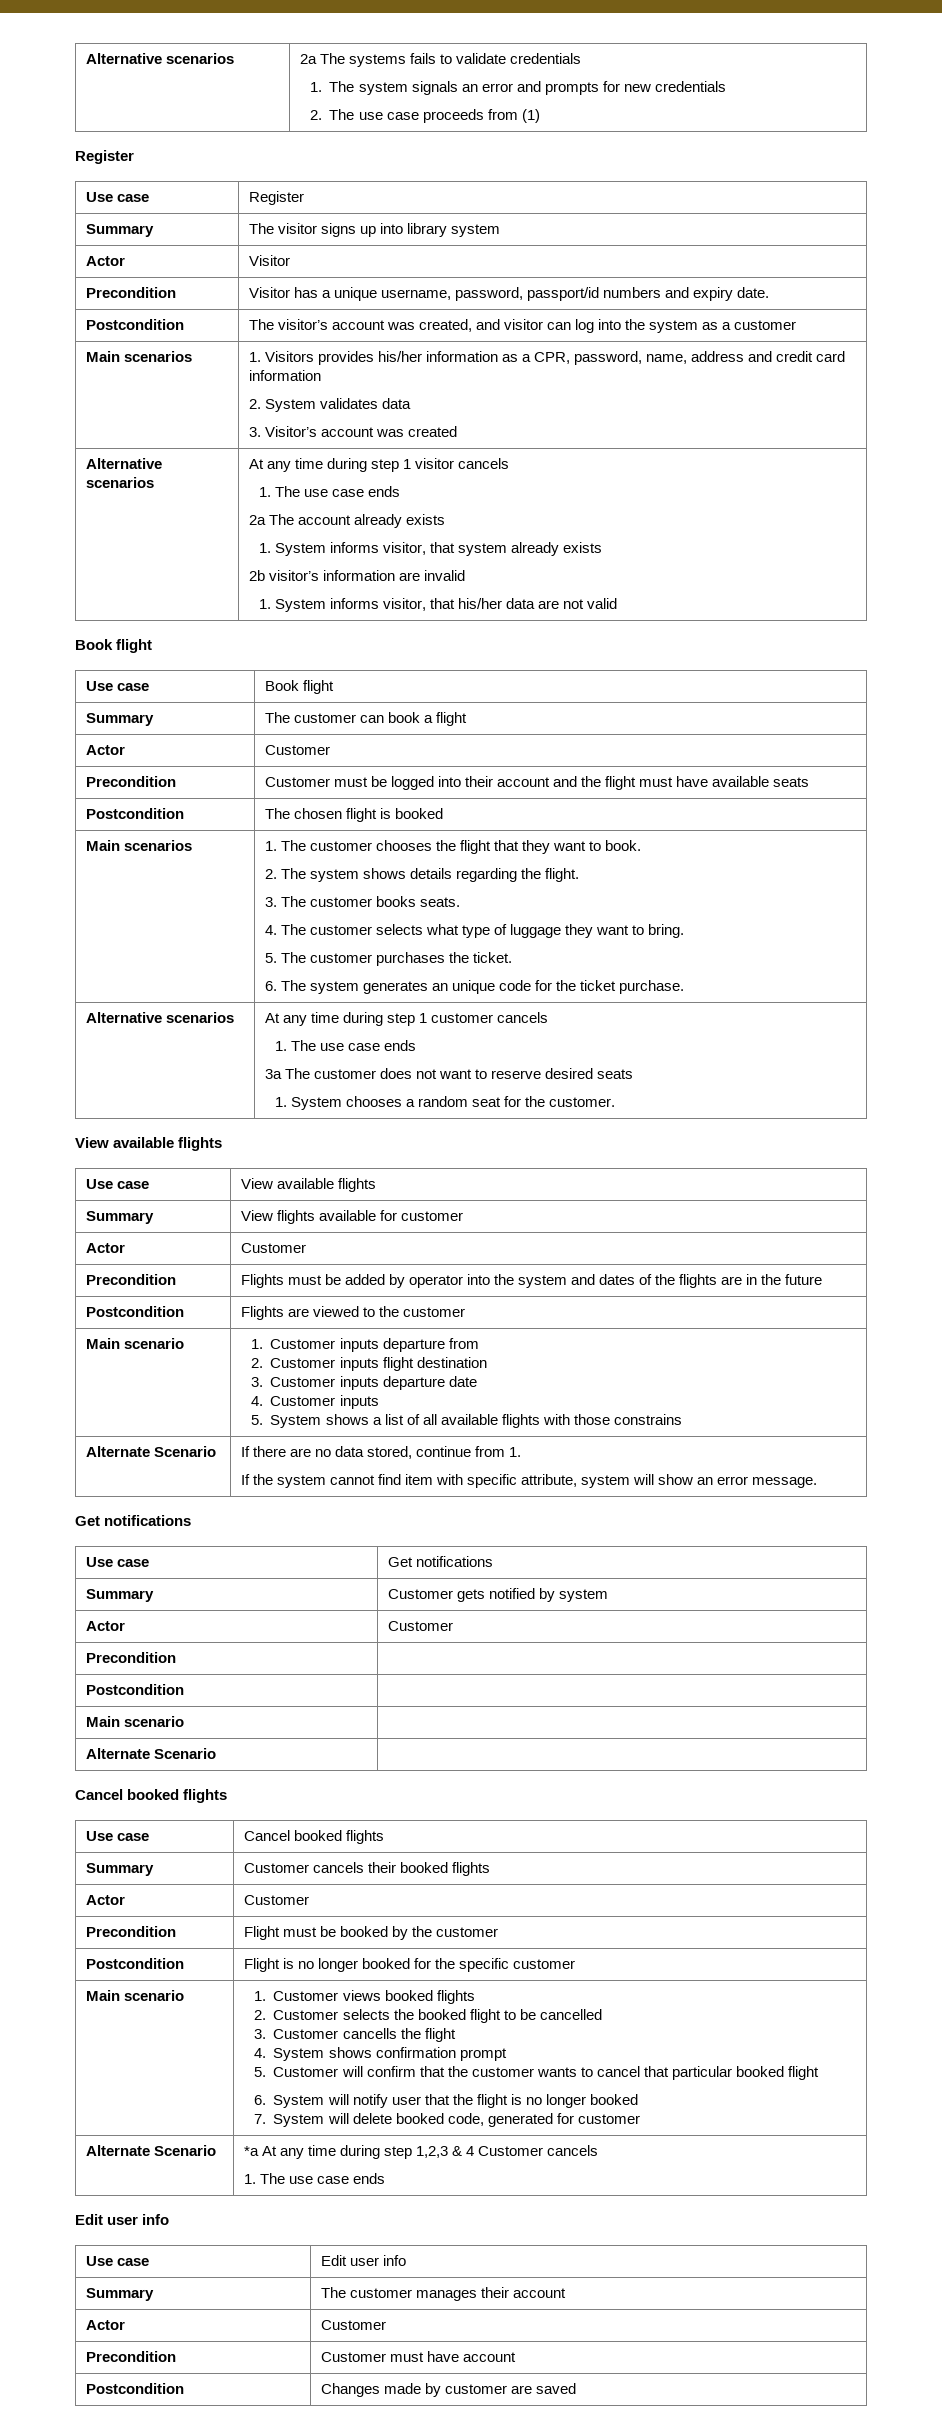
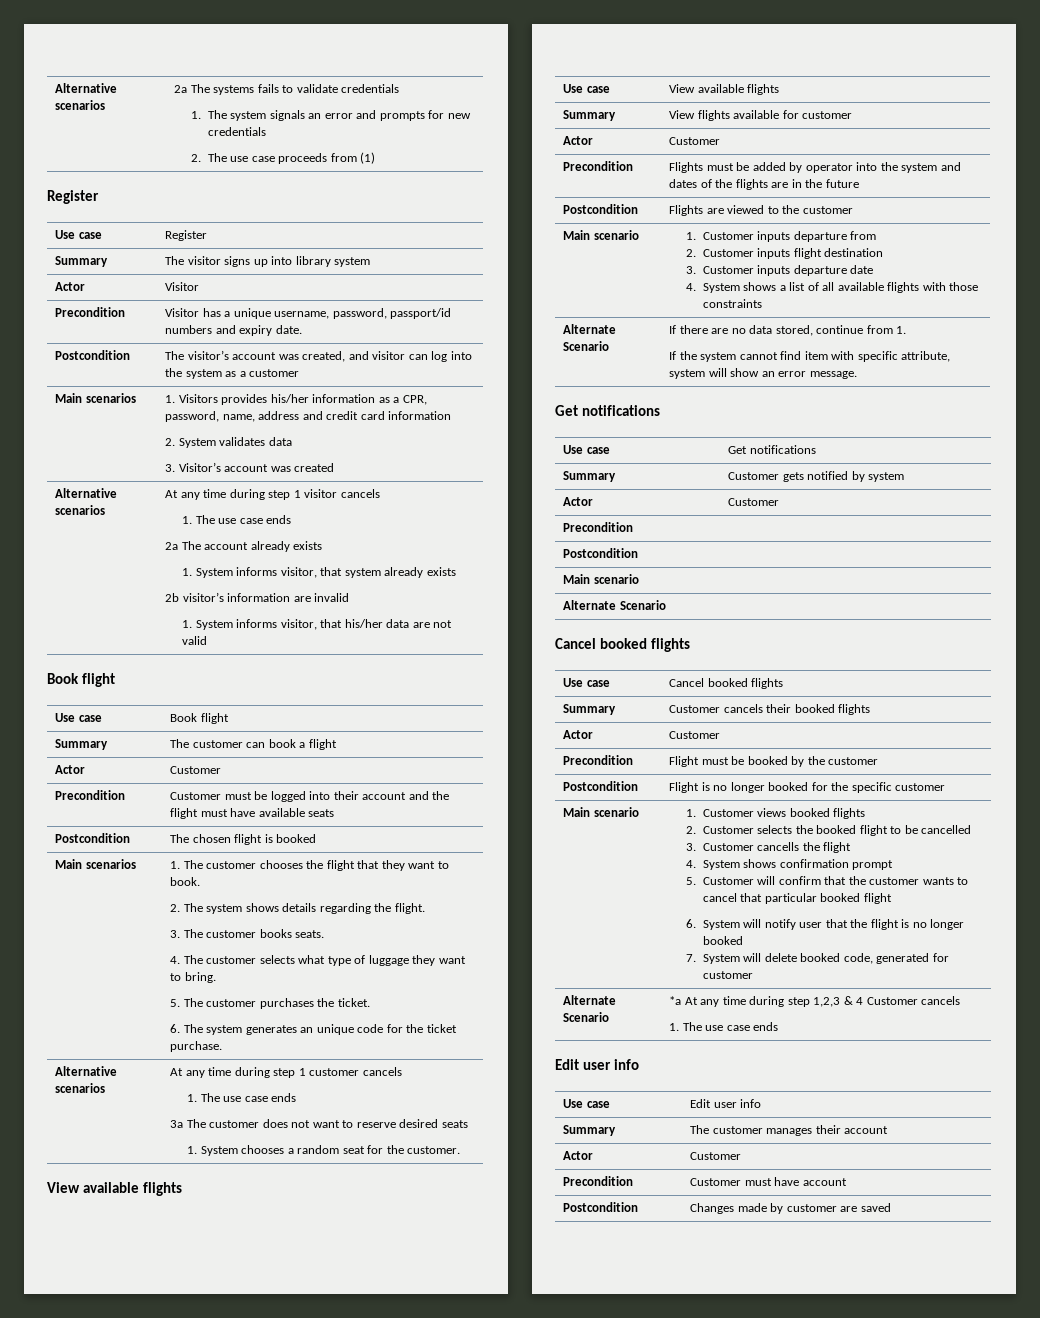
[270,1395,379,1409] [250,1415,263,1425] Customer inputs // 5. -> (697, 287) none
[613,1414,682,1425] constrains -> [702,299,762,308] constraints

